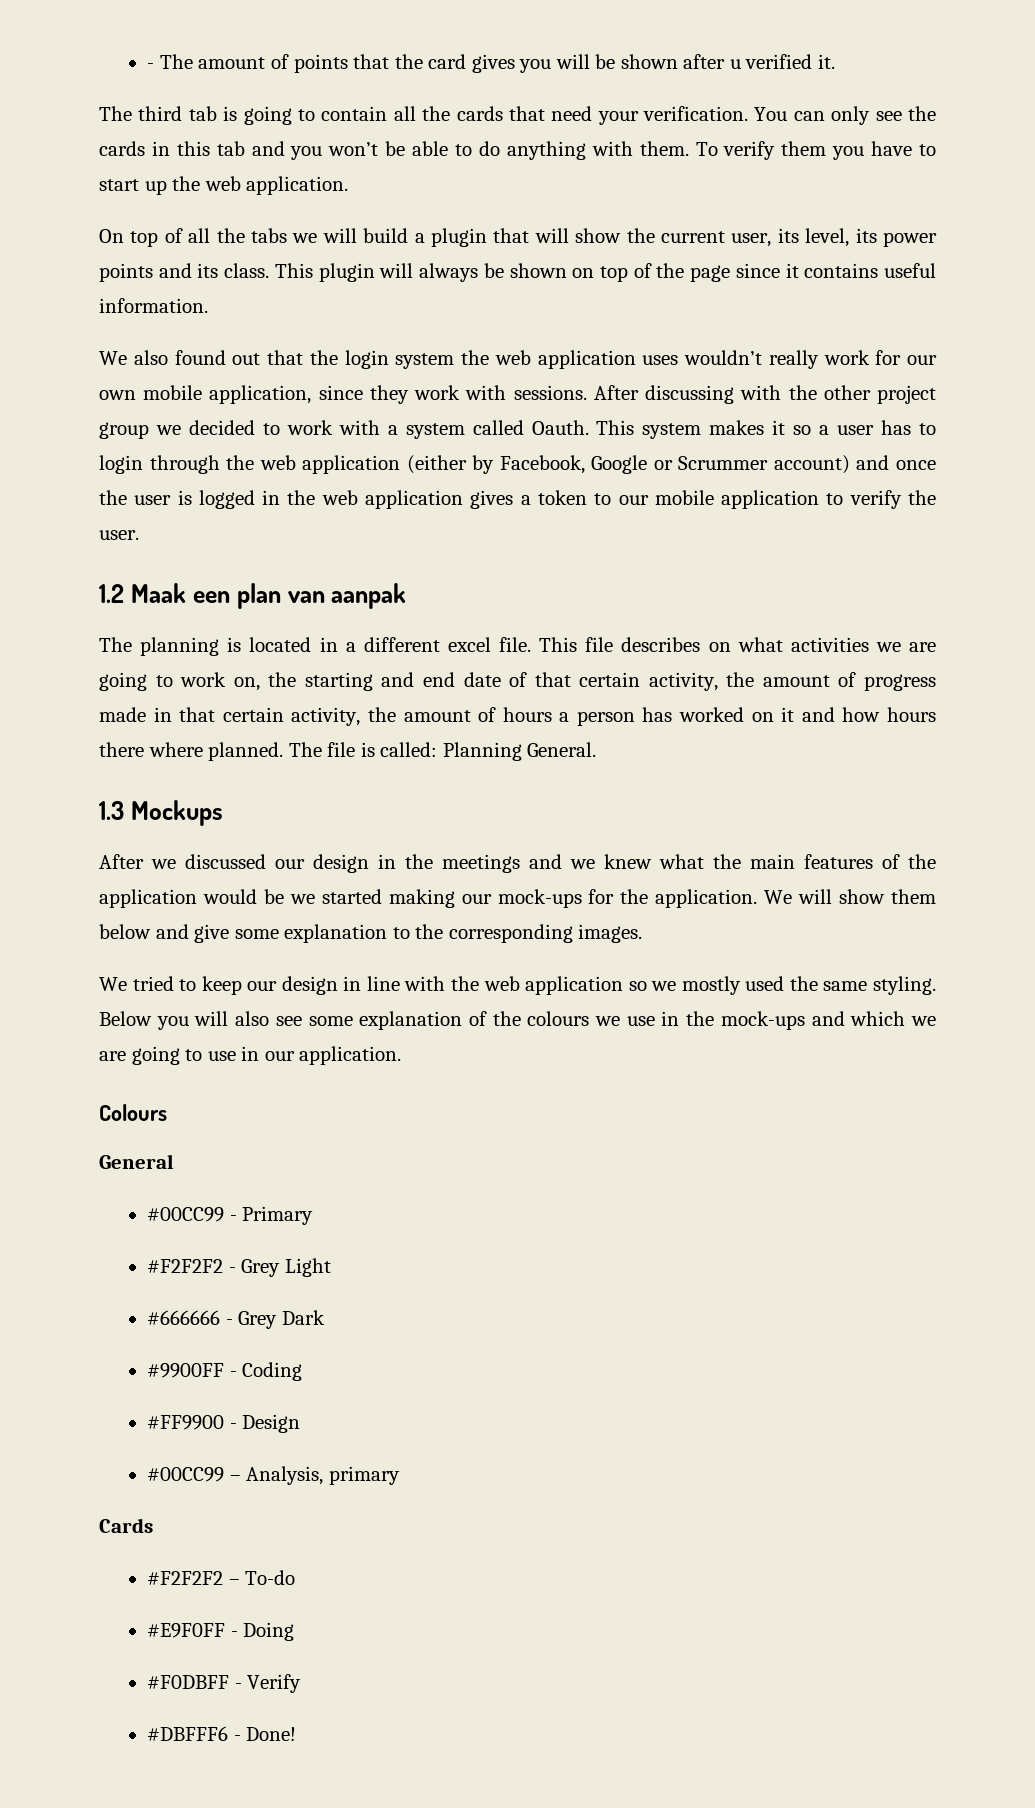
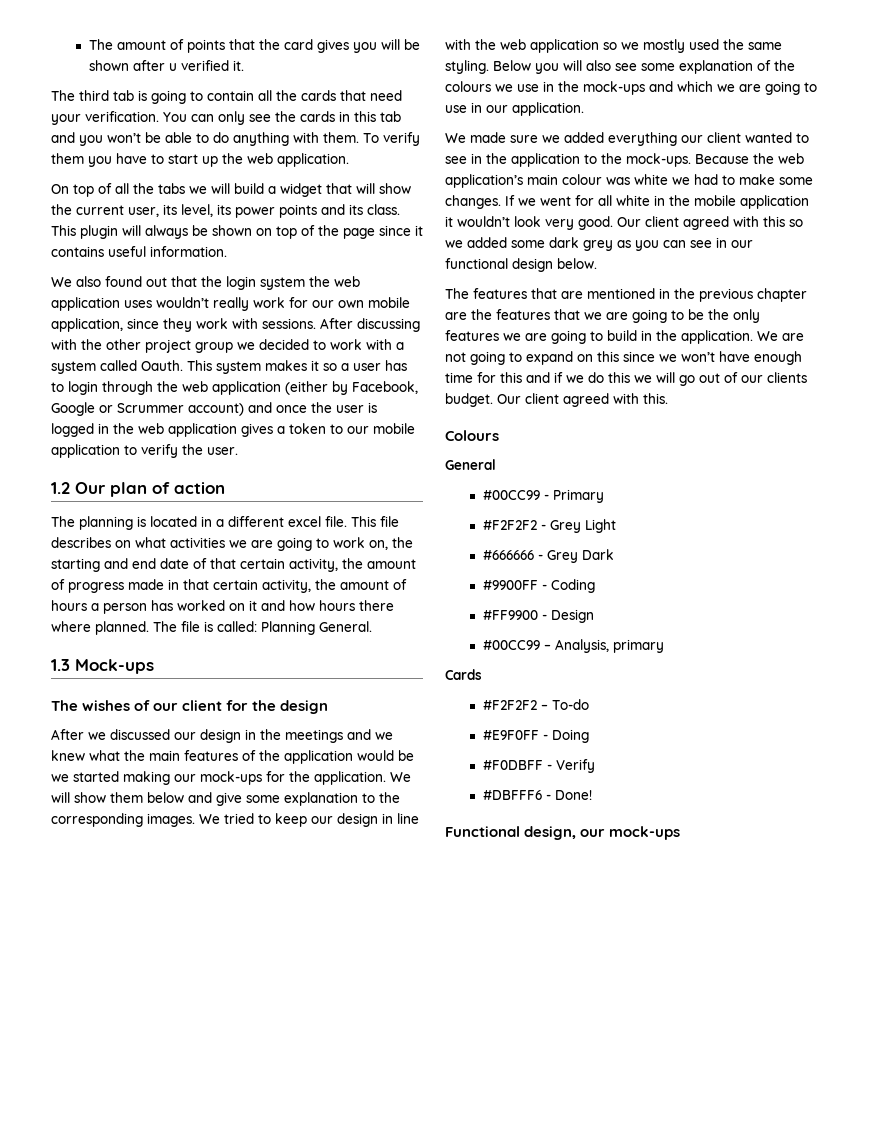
[147,63,155,69] - -> (88, 44) none
[431,228,487,247] plugin -> [280,183,322,197] widget
[130,583,407,609] Maak een plan van aanpak -> [75,482,225,497] Our plan of action
[130,800,223,826] Mockups -> [75,659,154,674] [51,700,329,714] Mock-ups // The wishes of our client for the design
(643, 933) // -> (195, 820) none
(402, 1055) none -> [445,132,809,146] [445,153,804,167] [445,174,813,188] [445,195,809,209] [445,216,803,230] [445,237,753,251] [445,258,597,272] [445,288,807,302] [445,309,760,323] [445,330,804,344] [445,351,802,365] [445,372,807,386] [445,393,668,407] // We made sure we added everything our client wanted to see in the application to the mock-ups. Because the web application’s main colour was white we had to make some changes. If we went for all white in the mobile application it wouldn’t look very good. Our client agreed with this so we added some dark grey as you can see in our functional design below. // The features that are mentioned in the previous chapter are the features that we are going to be the only features we are going to build in the application. We are not going to expand on this since we won’t have enough time for this and if we do this we will go out of our clients budget. Our client agreed with this.
(297, 1734) none -> [445,826,681,840] // Functional design, our mock-ups

